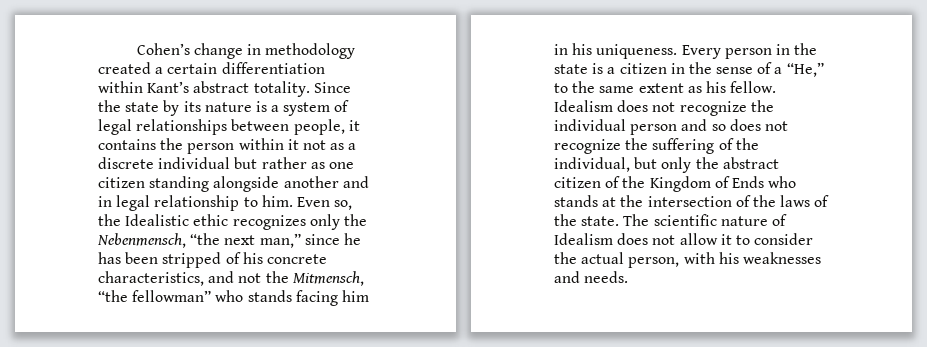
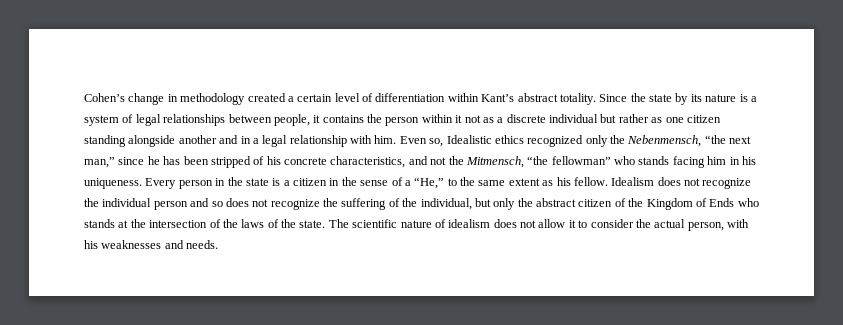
(218, 68) none -> [334,93,373,102] level of
(112, 201) none -> [252,138,259,144] a
[243,197,258,207] to -> [350,135,372,144] with
[98,214,306,230] the Idealistic ethic recognizes -> [446,135,584,147] Idealistic ethics recognized
[554,233,613,245] Idealism -> [448,219,491,228] idealism

